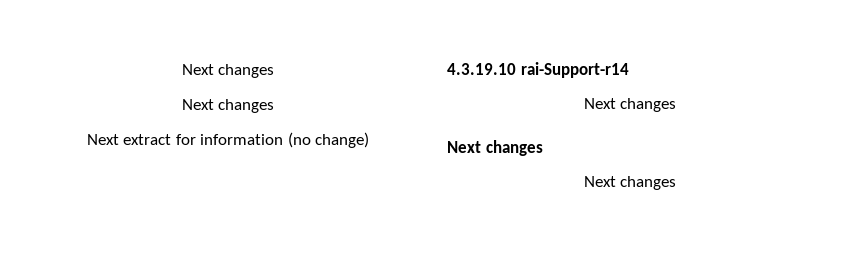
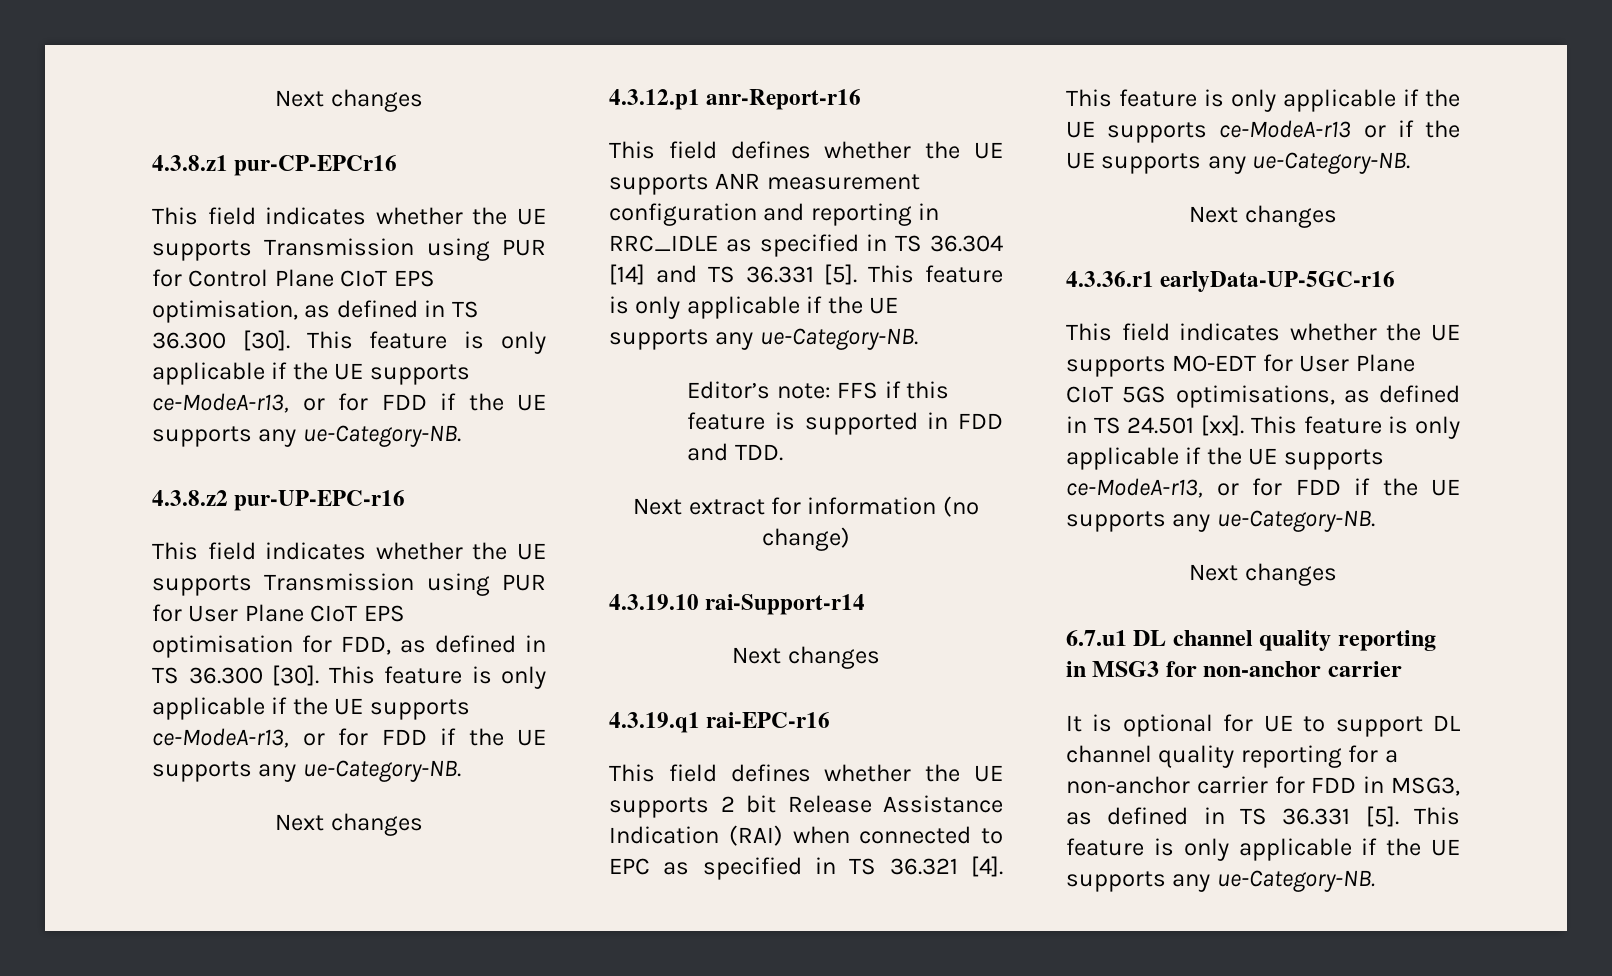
[181,64,275,78] [181,99,275,113] Next changes // Next changes -> [275,89,423,112] [152,155,398,176] [152,207,546,225] [152,238,546,261] [152,269,435,287] [152,300,479,323] [152,330,546,354] [152,362,470,385] [152,393,546,413] [152,425,461,447] [152,490,406,511] [152,542,546,560] [152,573,546,596] [152,604,405,622] [152,635,546,658] [152,665,546,689] [152,697,470,720] [152,728,546,748] [152,760,461,782] [275,813,423,836] [609,89,862,110] [609,141,1003,159] [609,173,920,195] [609,203,940,226] [609,234,1003,257] [609,264,1003,285] [609,296,899,319] [609,328,918,350] [687,381,950,399] [687,412,1003,435] [687,443,783,461] Next changes // 4.3.8.z1 pur-CP-EPCr16 // This field indicates whether the UE supports Transmission using PUR for Control Plane CIoT EPS optimisation, as defined in TS 36.300 [30]. This feature is only applicable if the UE supports ce-ModeA-r13, or for FDD if the UE supports any ue-Category-NB. // 4.3.8.z2 pur-UP-EPC-r16 // This field indicates whether the UE supports Transmission using PUR for User Plane CIoT EPS optimisation for FDD, as defined in TS 36.300 [30]. This feature is only applicable if the UE supports ce-ModeA-r13, or for FDD if the UE supports any ue-Category-NB. // Next changes // 4.3.12.p1 anr-Report-r16 // This field defines whether the UE supports ANR measurement configuration and reporting in RRC_IDLE as specified in TS 36.304 [14] and TS 36.331 [5]. This feature is only applicable if the UE supports any ue-Category-NB. // Editor’s note: FFS if this feature is supported in FDD and TDD.
[447,140,543,156] [583,176,677,190] Next changes // Next changes -> [609,712,831,733] [609,764,1003,782] [609,795,1003,818] [609,825,1003,846] [609,856,1003,880] [1066,89,1460,112] [1066,120,1460,143] [1066,152,1411,174] [1189,205,1337,228] [1066,271,1396,292] [1066,323,1460,341] [1066,354,1415,377] [1066,385,1460,408] [1066,415,1460,439] [1066,447,1384,470] [1066,478,1460,498] [1066,510,1375,532] [1189,563,1337,586] [1066,630,1436,651] [1066,661,1402,677] [1066,714,1460,737] [1066,745,1398,768] [1066,776,1460,796] [1066,806,1460,827] [1066,838,1460,861] [1066,870,1375,892] 4.3.19.q1 rai-EPC-r16 // This field defines whether the UE supports 2 bit Release Assistance Indication (RAI) when connected to EPC as specified in TS 36.321 [4]. This feature is only applicable if the UE supports ce-ModeA-r13 or if the UE supports any ue-Category-NB. // Next changes // 4.3.36.r1 earlyData-UP-5GC-r16 // This field indicates whether the UE supports MO-EDT for User Plane CIoT 5GS optimisations, as defined in TS 24.501 [xx]. This feature is only applicable if the UE supports ce-ModeA-r13, or for FDD if the UE supports any ue-Category-NB. // Next changes // 6.7.u1 DL channel quality reporting in MSG3 for non-anchor carrier // It is optional for UE to support DL channel quality reporting for a non-anchor carrier for FDD in MSG3, as defined in TS 36.331 [5]. This feature is only applicable if the UE supports any ue-Category-NB.

